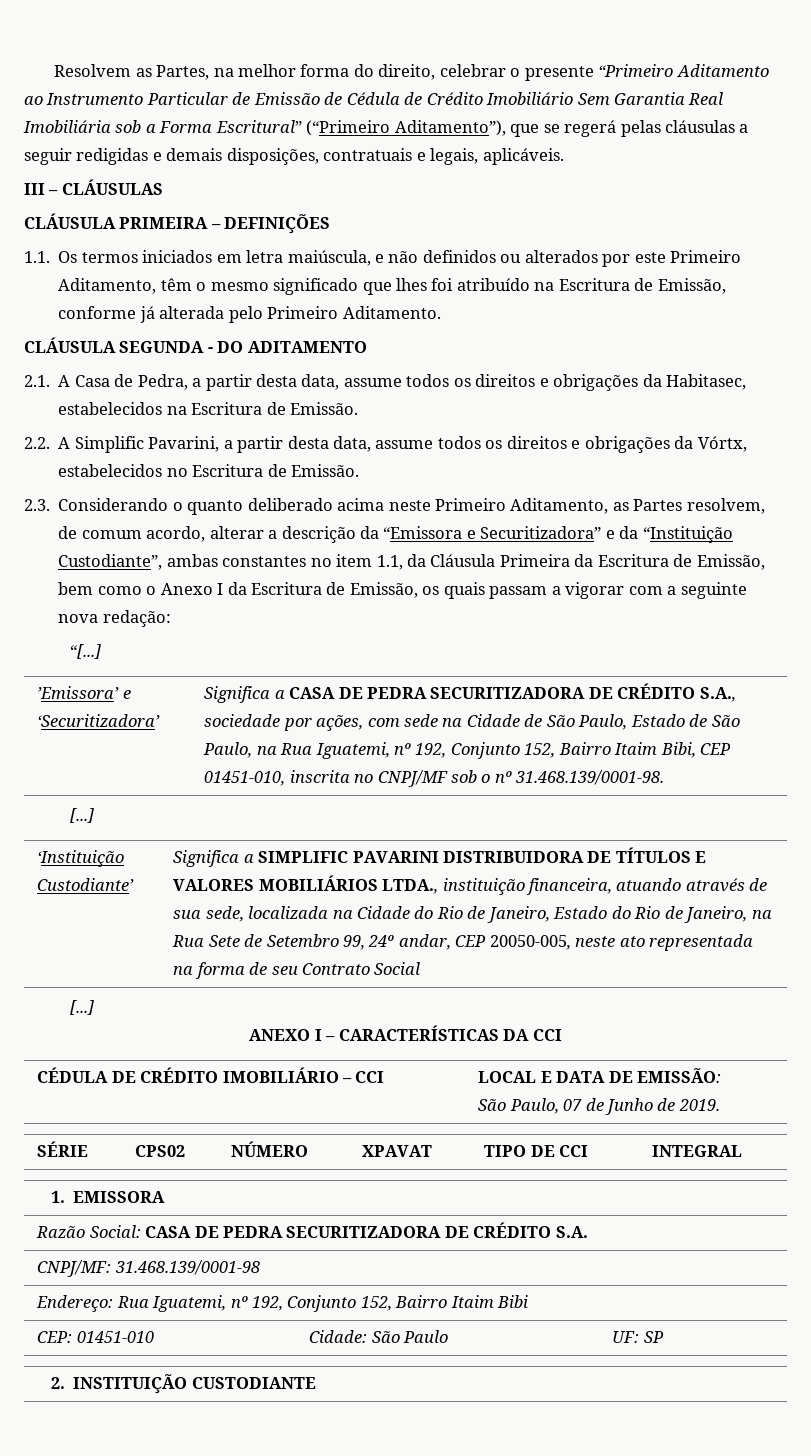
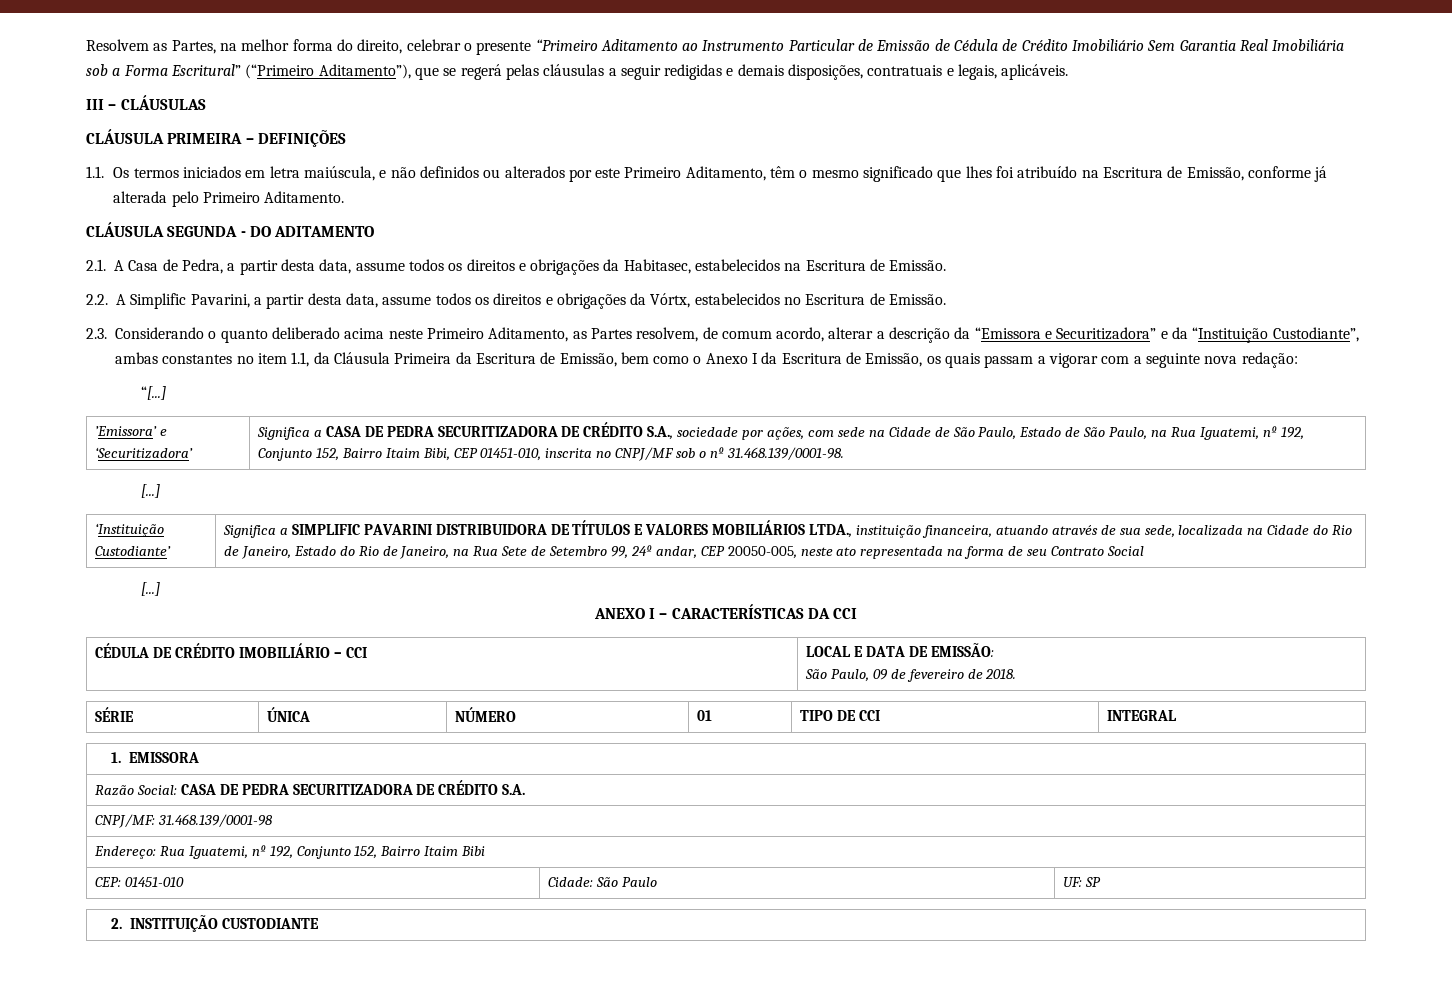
[563,1098,720,1115] 07 de Junho de 2019. -> [872,669,1017,682] 09 de fevereiro de 2018.
[135,1145,186,1157] CPS02 -> [266,707,310,722] ÚNICA
[362,1145,433,1157] XPAVAT -> [696,710,712,721] 01

